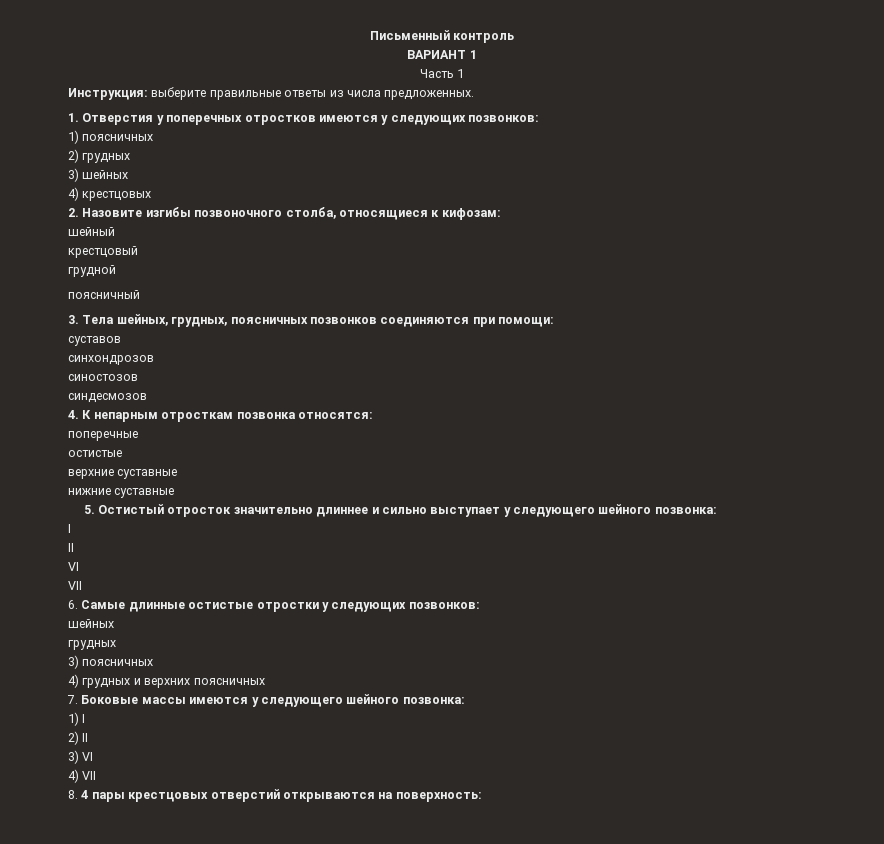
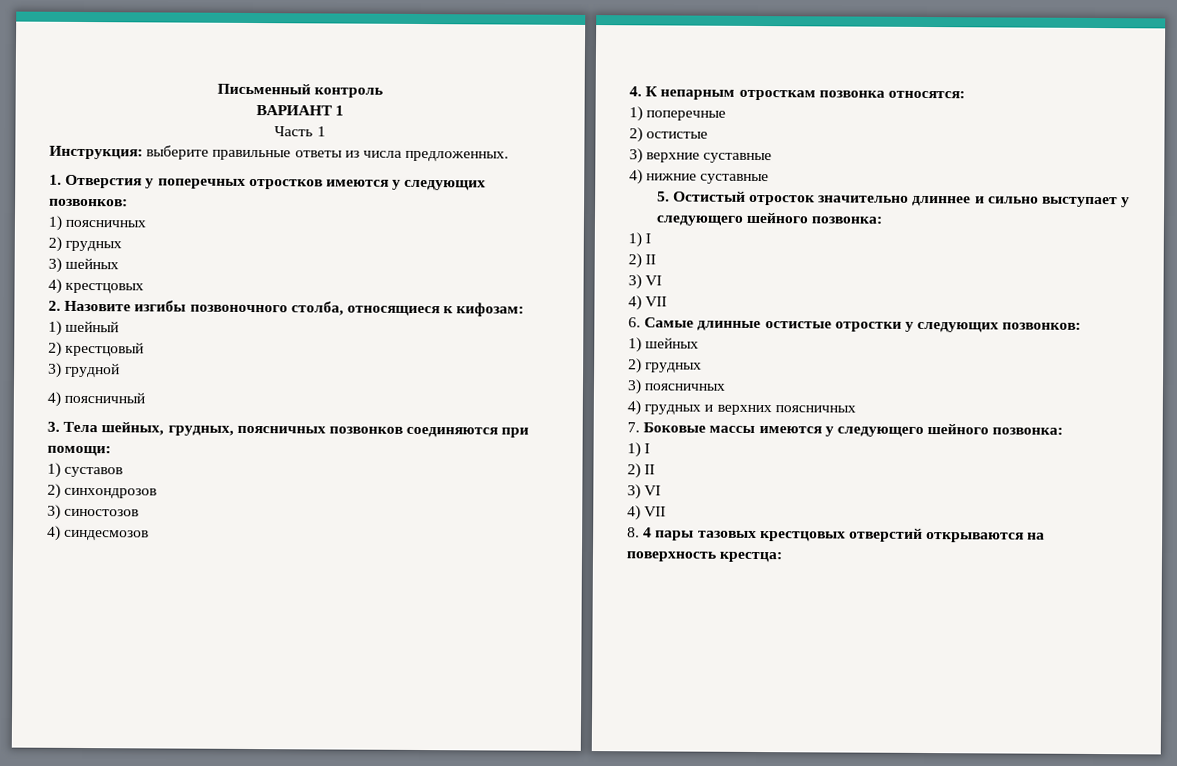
(501, 214) none -> [48,320,62,336] 1)
(115, 231) none -> [48,341,62,357] 2)
(138, 252) none -> [48,362,62,378] 3)
(116, 271) none -> [47,391,61,407] 4)
(554, 322) none -> [47,462,61,478] 1)
(121, 341) none -> [47,483,61,499] 2)
(154, 360) none -> [47,504,61,520] 3)
(138, 377) none -> [47,525,61,541] 4)
(373, 415) none -> [629,106,643,122] 1)
(138, 436) none -> [629,127,643,143] 2)
(122, 453) none -> [629,148,643,164] 3)
(178, 474) none -> [629,169,643,185] 4)
[68,524,71,533] [68,543,74,552] [68,562,79,571] I // II // VI // -> [628,232,652,248] [628,253,657,269] [628,274,663,290] [628,295,642,311] 1) I // 2) II // 3) VI // 4)
[68,619,114,628] шейных // -> [628,337,700,353] [628,358,642,374] 1) шейных // 2)
(125, 797) none -> [697,530,757,538] тазовых
[395,792,482,802] поверхность: -> [626,551,783,563] поверхность крестца:

